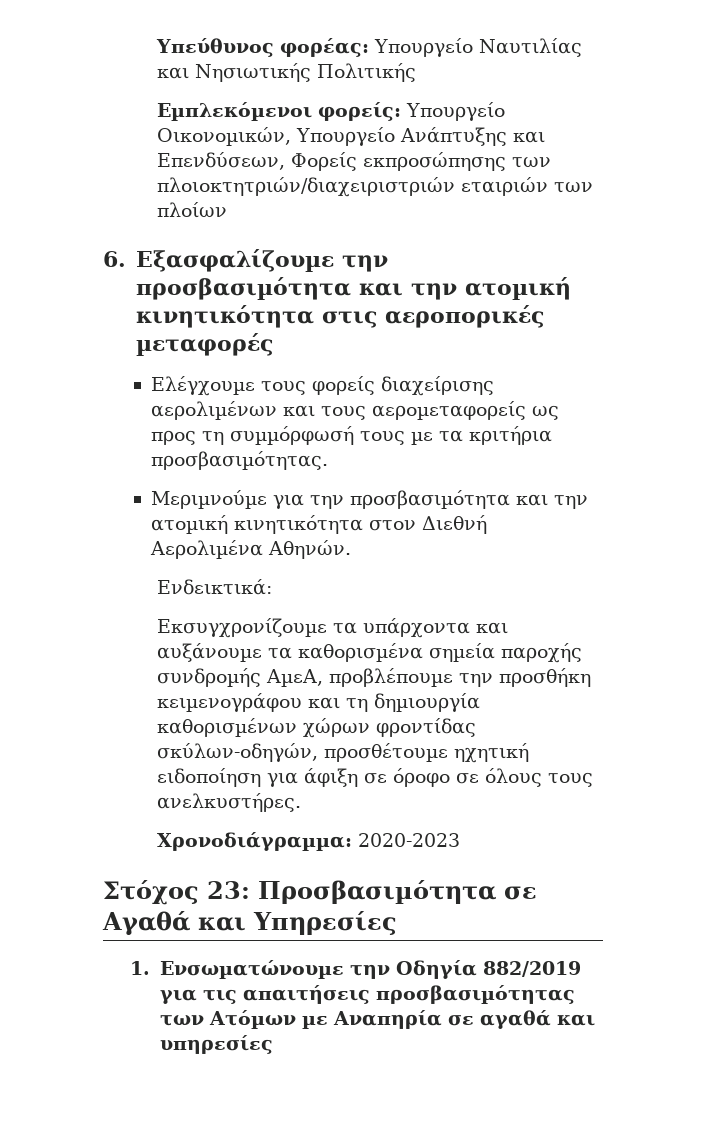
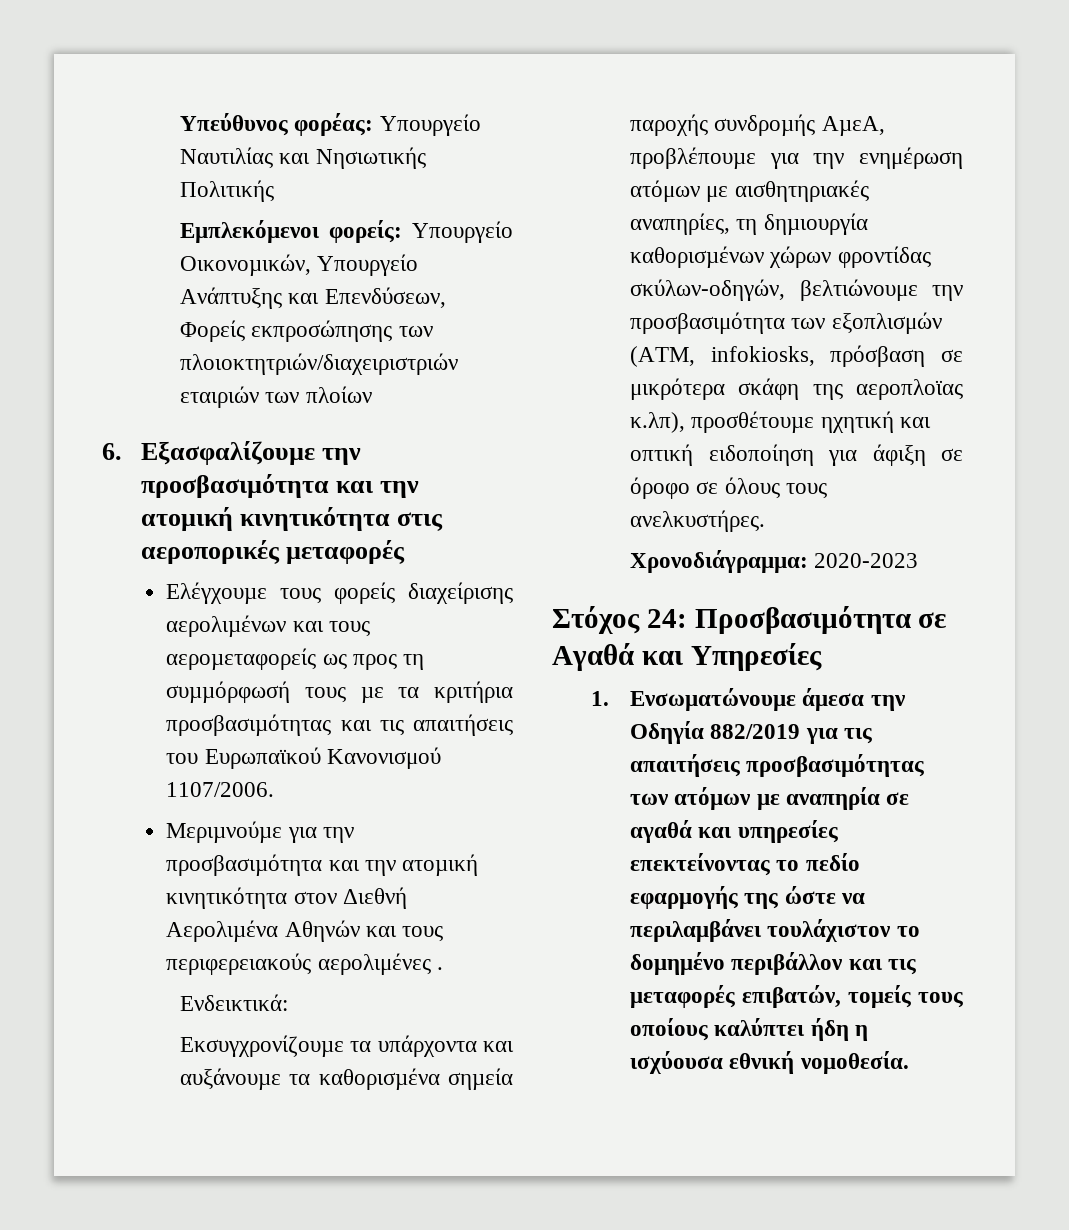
[150,451,328,470] προσβασιµότητας. -> [166,714,513,736] [166,747,441,769] [166,782,275,797] προσβασιµότητας και τις απαιτήσεις του Ευρωπαϊκού Κανονισμού 1107/2006.
[267,540,351,559] Αθηνών. -> [284,920,444,942] [166,953,443,975] Αθηνών και τους περιφερειακούς αερολιμένες .
[459,668,592,687] [157,693,341,712] την προσθήκη κειµενογράφου και -> [769,147,963,169] [630,180,869,202] [630,213,731,235] για την ενημέρωση ατόμων με αισθητηριακές αναπηρίες,
[324,743,530,763] προσθέτουµε ηχητική -> [799,279,963,301] [630,312,942,334] [630,345,963,367] [630,378,963,400] [630,411,931,433] [630,444,694,466] βελτιώνουμε την προσβασιμότητα των εξοπλισμών (ΑΤΜ, infokiosks, πρόσβαση σε μικρότερα σκάφη της αεροπλοϊας κ.λπ), προσθέτουµε ηχητική και οπτική
[207,881,250,899] 23: -> [646,609,687,628] 24:
(344, 969) none -> [802,688,865,711] άμεσα
[208,1010,442,1029] Ατόµων µε Αναπηρία -> [674,787,880,810] ατόµων µε αναπηρία
(273, 1044) none -> [630,853,860,876] [630,886,865,909] [630,919,920,942] [630,952,916,975] [630,985,963,1008] [630,1018,868,1041] [630,1051,909,1074] επεκτείνοντας το πεδίο εφαρμογής της ώστε να περιλαμβάνει τουλάχιστον το δομημένο περιβάλλον και τις μεταφορές επιβατών, τομείς τους οποίους καλύπτει ήδη η ισχύουσα εθνική νομοθεσία.

